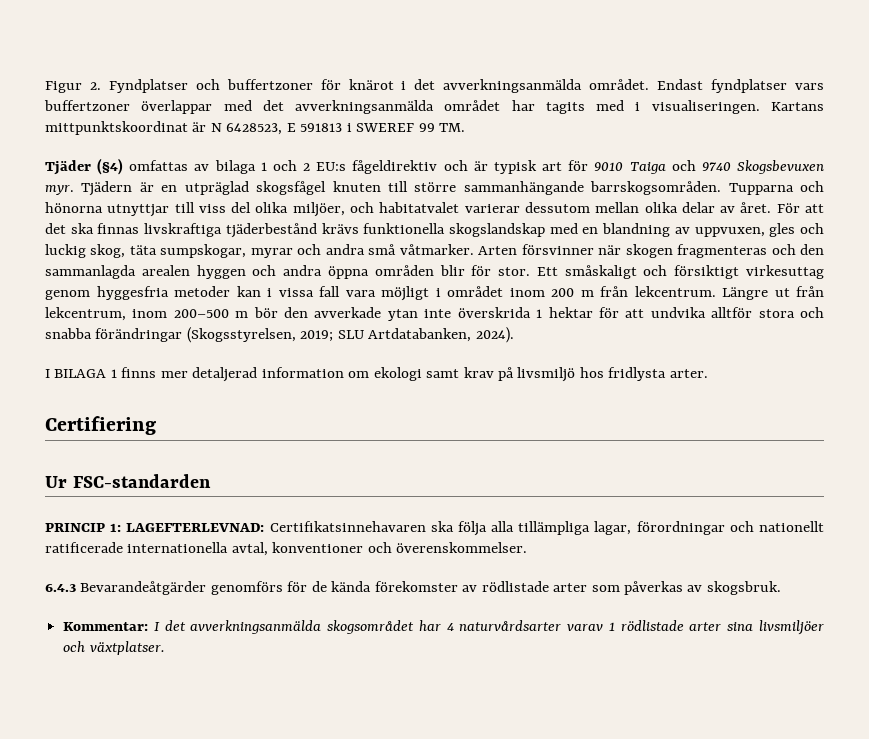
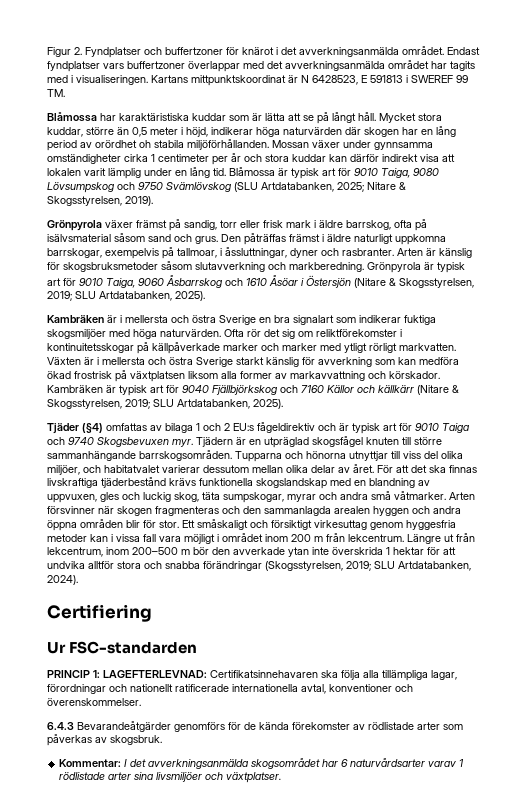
(466, 127) none -> [47,112,442,124] [47,126,456,137] [47,139,433,151] [47,153,455,165] [47,167,439,179] [47,182,406,193] [47,196,153,206] [47,219,427,231] [47,233,446,245] [47,247,472,259] [47,261,465,273] [47,275,474,288] [47,291,205,301] [47,315,436,325] [47,329,402,339] [47,342,456,354] [47,357,459,367] [47,370,440,382] [47,385,459,396] [47,399,283,409] // Blåmossa har karaktäristiska kuddar som är lätta att se på långt håll. Mycket stora kuddar, större än 0,5 meter i höjd, indikerar höga naturvärden där skogen har en lång period av orördhet oh stabila miljöförhållanden. Mossan växer under gynnsamma omständigheter cirka 1 centimeter per år och stora kuddar kan därför indirekt visa att lokalen varit lämplig under en lång tid. Blåmossa är typisk art för 9010 Taiga, 9080 Lövsumpskog och 9750 Svämlövskog (SLU Artdatabanken, 2025; Nitare & Skogsstyrelsen, 2019). // Grönpyrola växer främst på sandig, torr eller frisk mark i äldre barrskog, ofta på isälvsmaterial såsom sand och grus. Den påträffas främst i äldre naturligt uppkomna barrskogar, exempelvis på tallmoar, i åssluttningar, dyner och rasbranter. Arten är känslig för skogsbruksmetoder såsom slutavverkning och markberedning. Grönpyrola är typisk art för 9010 Taiga, 9060 Åsbarrskog och 1610 Åsöar i Östersjön (Nitare & Skogsstyrelsen, 2019; SLU Artdatabanken, 2025). // Kambräken är i mellersta och östra Sverige en bra signalart som indikerar fuktiga skogsmiljöer med höga naturvärden. Ofta rör det sig om reliktförekomster i kontinuitetsskogar på källpåverkade marker och marker med ytligt rörligt markvatten. Växten är i mellersta och östra Sverige starkt känslig för avverkning som kan medföra ökad frostrisk på växtplatsen liksom alla former av markavvattning och körskador. Kambräken är typisk art för 9040 Fjällbjörkskog och 7160 Källor och källkärr (Nitare & Skogsstyrelsen, 2019; SLU Artdatabanken, 2025).
[45,367,708,382] // I BILAGA 1 finns mer detaljerad information om ekologi samt krav på livsmiljö hos fridlysta arter. -> (78, 580) none
[446,623,454,631] 4 -> [341,759,349,767] 6

